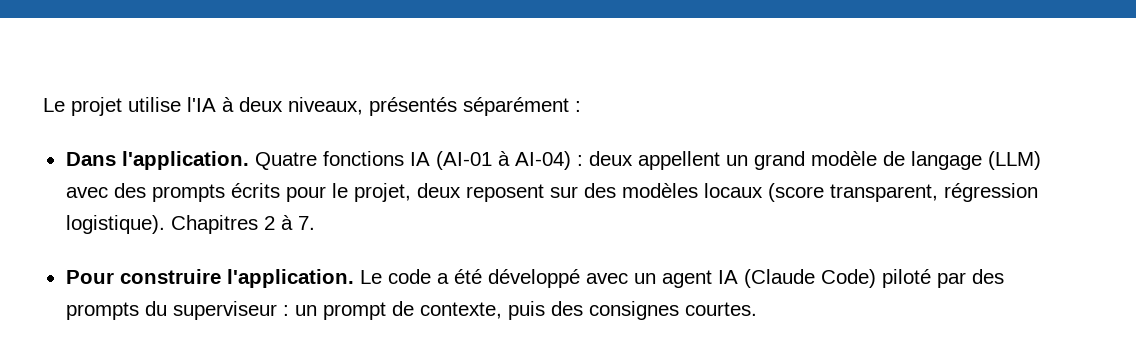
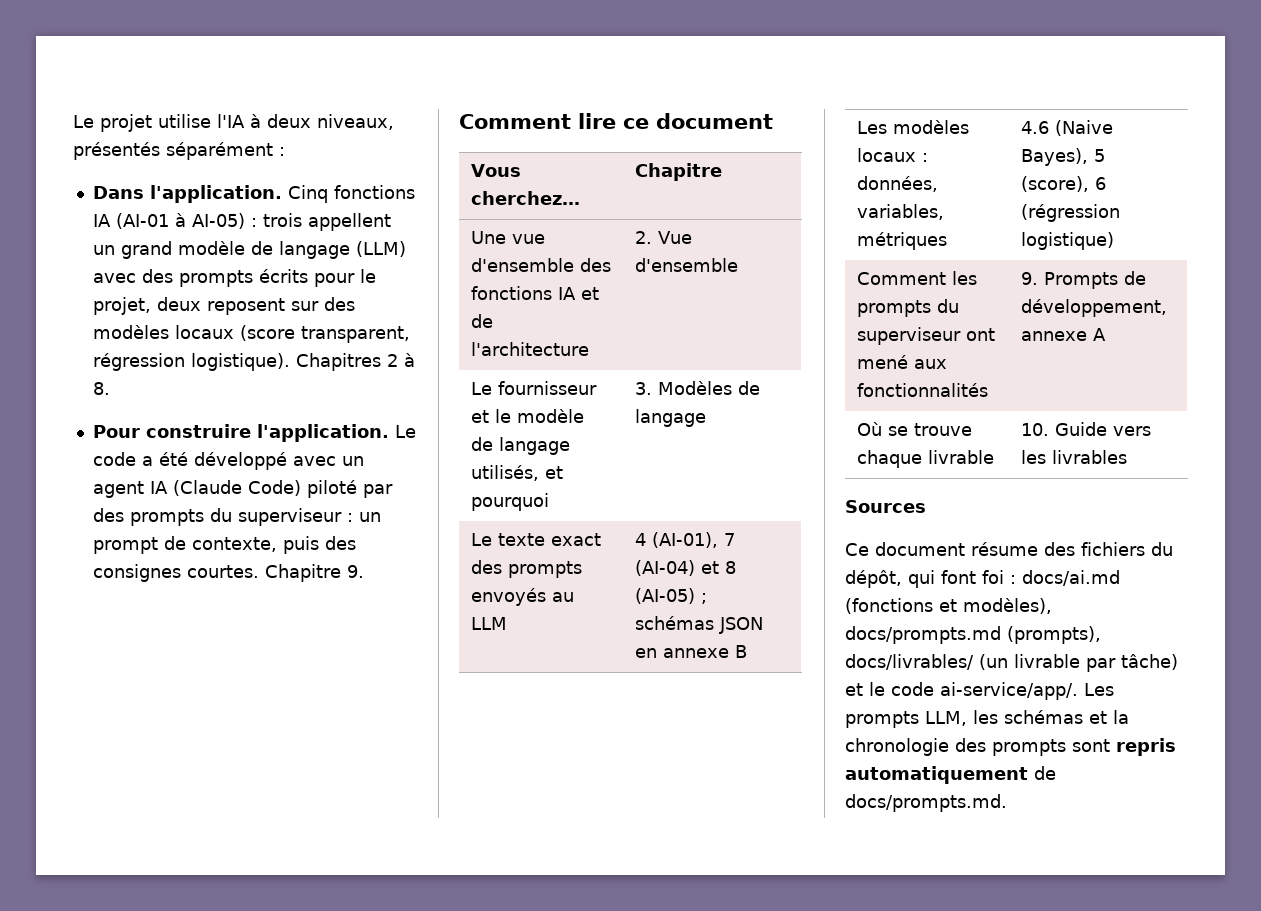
[254,152,317,170] Quatre -> [287,185,328,203] Cinq
[514,151,633,170] AI-04) : deux -> [191,213,302,229] AI-05) : trois
[297,216,315,230] 7. -> [92,382,110,395] 8.
(757, 309) none -> [264,564,364,582] [459,113,773,129] [471,164,522,177] [471,191,581,205] [635,163,723,181] [471,231,546,244] [471,258,612,272] [471,286,600,300] [471,314,494,328] [471,342,590,356] [635,231,693,244] [635,258,739,272] [471,381,598,395] [471,409,585,423] [471,437,571,455] [471,465,564,481] [471,493,550,511] [635,381,761,395] [635,409,707,427] [471,533,602,546] [471,560,583,578] [471,588,575,606] [471,617,508,630] [635,532,736,548] [635,560,737,576] [635,588,708,604] [635,616,764,634] [635,645,748,658] [857,120,970,134] [857,148,929,162] [857,176,939,192] [857,204,945,220] [857,232,948,250] [1021,120,1114,136] [1021,148,1106,166] [1021,176,1107,192] [1021,204,1121,222] [1021,232,1115,250] [857,271,978,285] [857,299,960,317] [857,327,996,345] [857,355,948,369] [857,383,989,397] [1021,271,1147,289] [1021,299,1168,317] [1021,328,1107,341] [857,422,973,436] [857,450,995,468] [1021,422,1152,436] [1021,450,1128,464] [845,500,926,513] [845,542,1173,556] [845,570,1120,588] [845,598,1052,614] [845,626,1101,644] [845,654,1178,672] [845,682,1114,700] [845,710,1129,728] [845,738,1176,756] [845,766,1056,784] [845,794,1007,812] Chapitre 9. // Comment lire ce document // Vous cherchez… | Chapitre // Une vue d'ensemble des fonctions IA et de l'architecture | 2. Vue d'ensemble // Le fournisseur et le modèle de langage utilisés, et pourquoi | 3. Modèles de langage // Le texte exact des prompts envoyés au LLM | 4 (AI-01), 7 (AI-04) et 8 (AI-05) ; schémas JSON en annexe B // Les modèles locaux : données, variables, métriques | 4.6 (Naive Bayes), 5 (score), 6 (régression logistique) // Comment les prompts du superviseur ont mené aux fonctionnalités | 9. Prompts de développement, annexe A // Où se trouve chaque livrable | 10. Guide vers les livrables // Sources // Ce document résume des fichiers du dépôt, qui font foi : docs/ai.md (fonctions et modèles), docs/prompts.md (prompts), docs/livrables/ (un livrable par tâche) et le code ai-service/app/. Les prompts LLM, les schémas et la chronologie des prompts sont repris automatiquement de docs/prompts.md.

